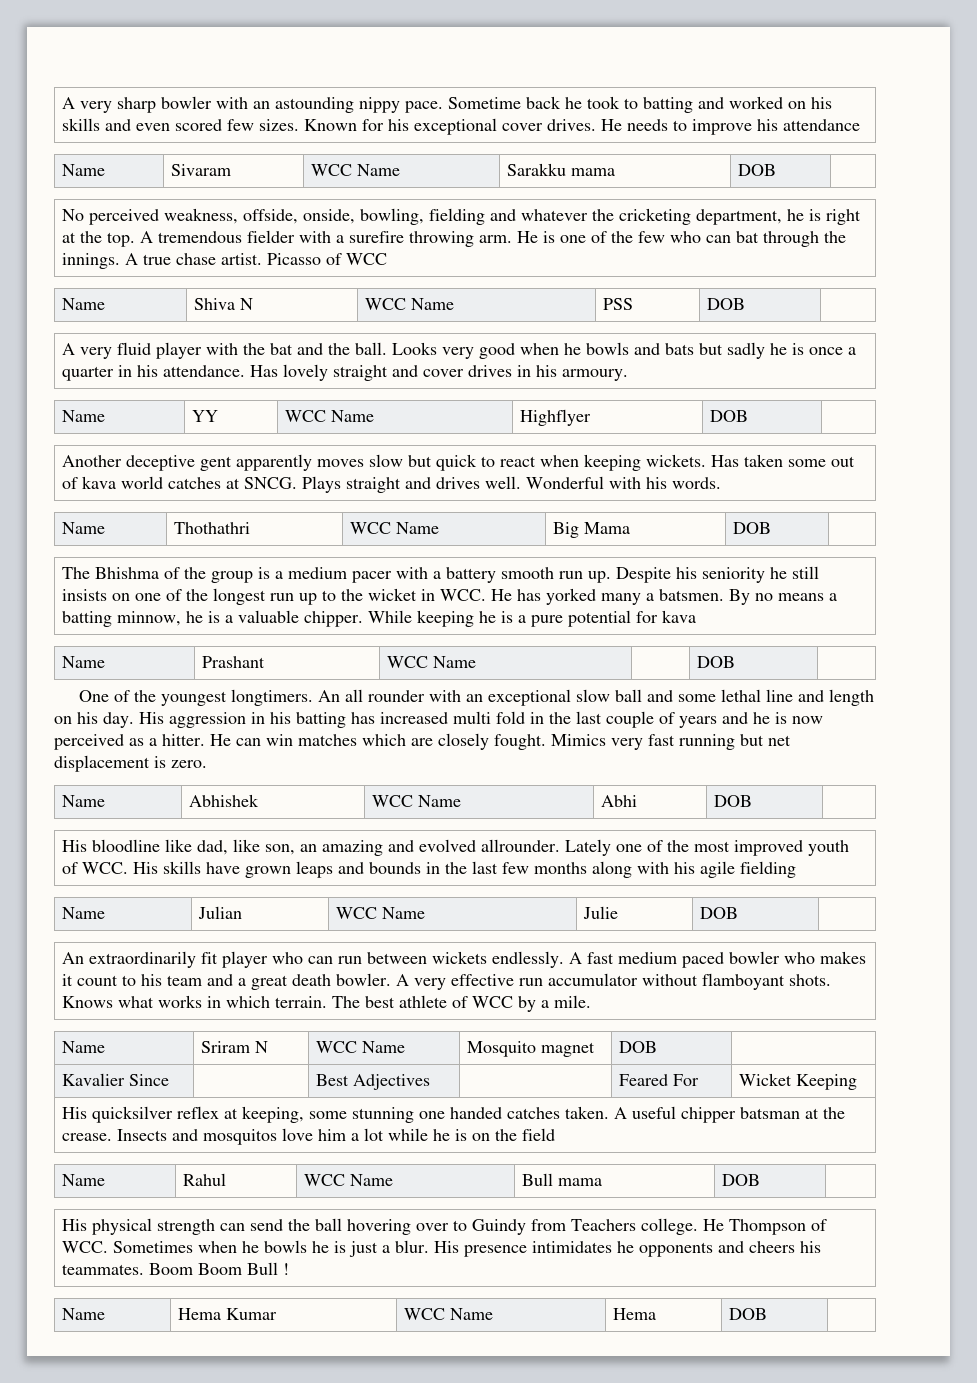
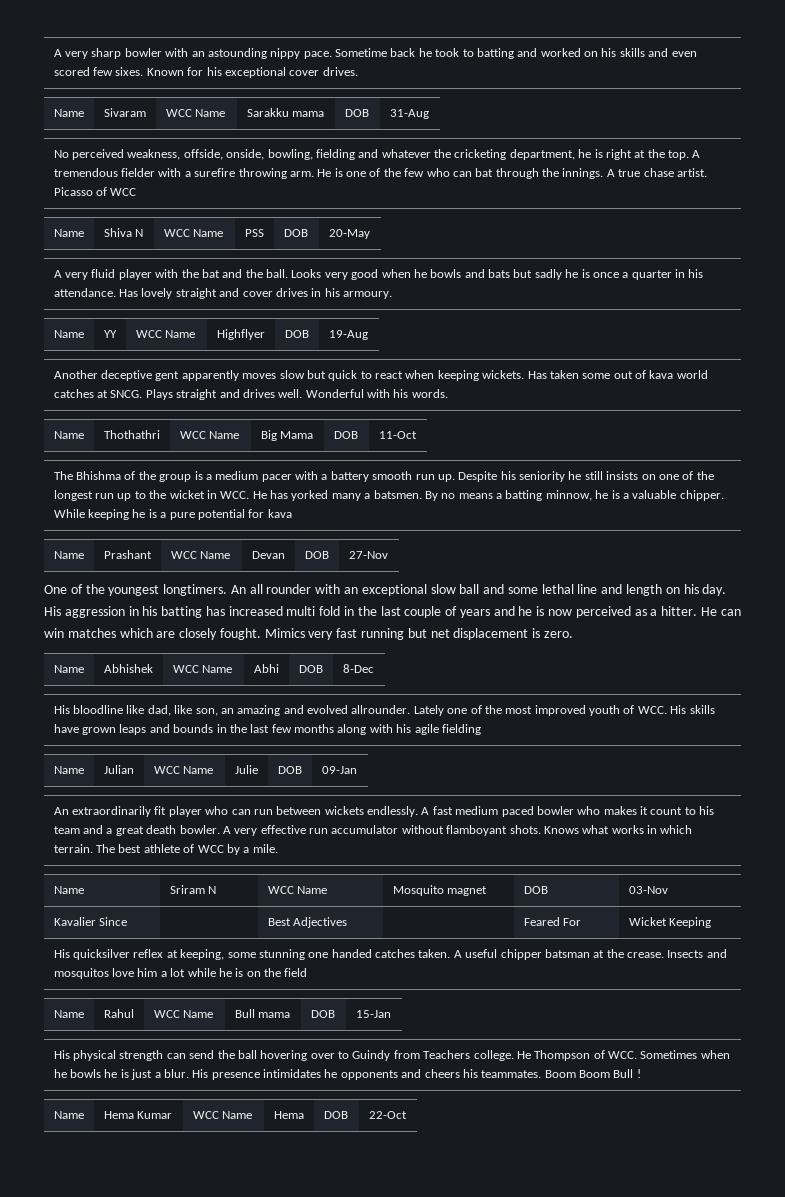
[258,119,299,131] sizes. -> [115,67,144,76] sixes.
[600,119,860,135] He needs to improve his attendance -> (358, 71) none
(776, 170) none -> [389,109,429,119] 31-Aug
(745, 304) none -> [328,229,370,239] 20-May
(748, 416) none -> [328,330,368,340] 19-Aug
(771, 528) none -> [378,431,417,439] 11-Oct
[696,656,735,668] | DOB | -> [251,551,285,559] [304,551,329,559] [348,551,388,559] Devan | DOB | 27-Nov
(752, 801) none -> [342,664,374,673] 8-Dec
(738, 913) none -> [321,766,357,774] 09-Jan
(657, 1047) none -> [628,886,668,894] 03-Nov
(760, 1180) none -> [355,1010,391,1018] 15-Jan
(767, 1314) none -> [368,1111,407,1119] 22-Oct

